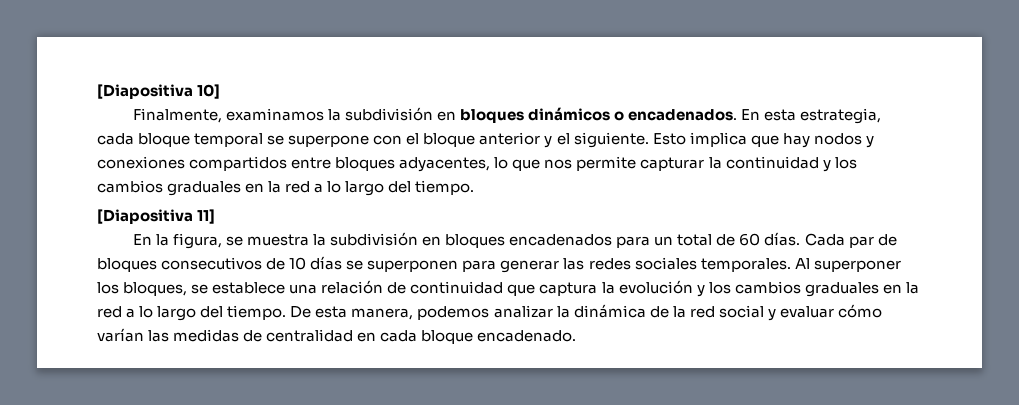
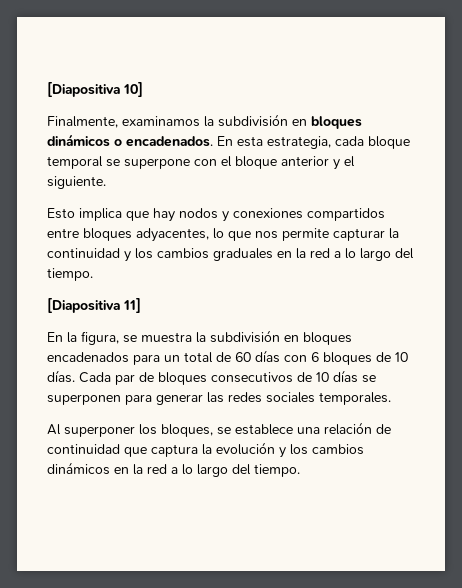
(649, 140) none -> (106, 182) //
(761, 239) none -> [255,350,408,365] días con 6 bloques de 10
(791, 265) none -> (391, 398) //
[804,282,919,297] [97,304,882,321] [97,328,577,344] graduales en la red a lo largo del tiempo. De esta manera, podemos analizar la dinámica de la red social y evaluar cómo varían las medidas de centralidad en cada bloque encadenado. -> [47,462,300,477] dinámicos en la red a lo largo del tiempo.

